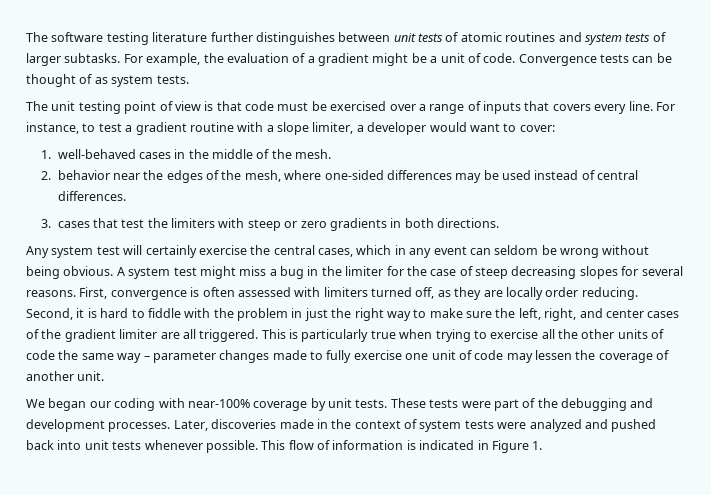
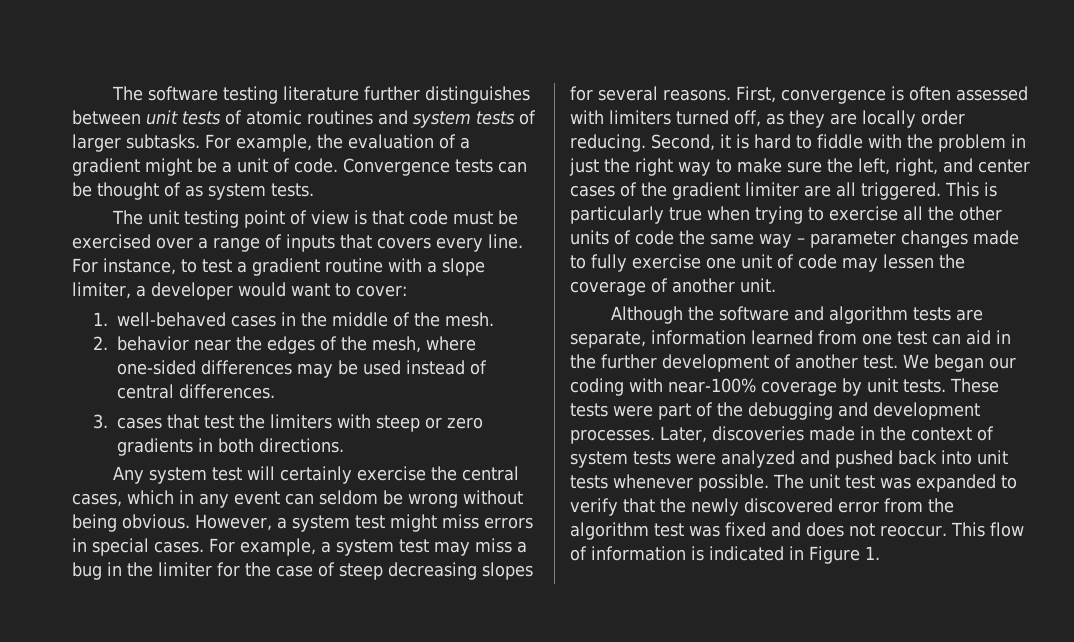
[116,267,125,276] A -> [195,514,287,531] However, a
(267, 271) none -> [484,517,533,529] [72,538,512,556] errors in special cases. For example, a system test may miss
(105, 376) none -> [611,306,984,324] [570,330,1011,348] [570,354,898,372] Although the software and algorithm tests are separate, information learned from one test can aid in the further development of another test.
(258, 446) none -> [773,474,1017,492] [570,498,954,516] [570,522,947,540] The unit test was expanded to verify that the newly discovered error from the algorithm test was fixed and does not reoccur.

